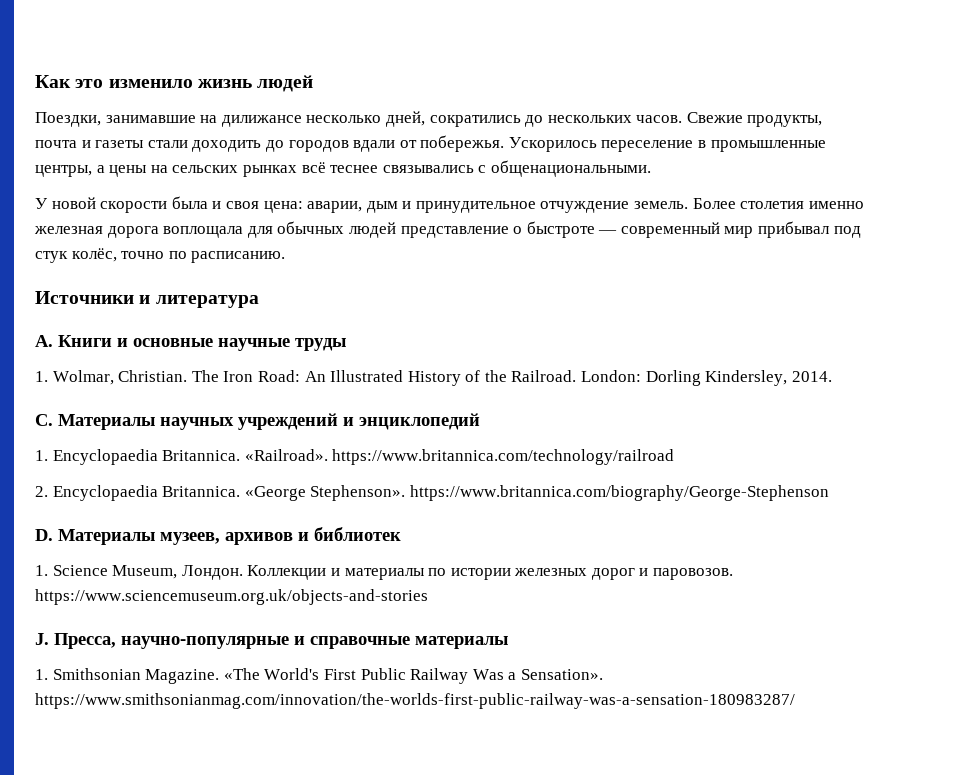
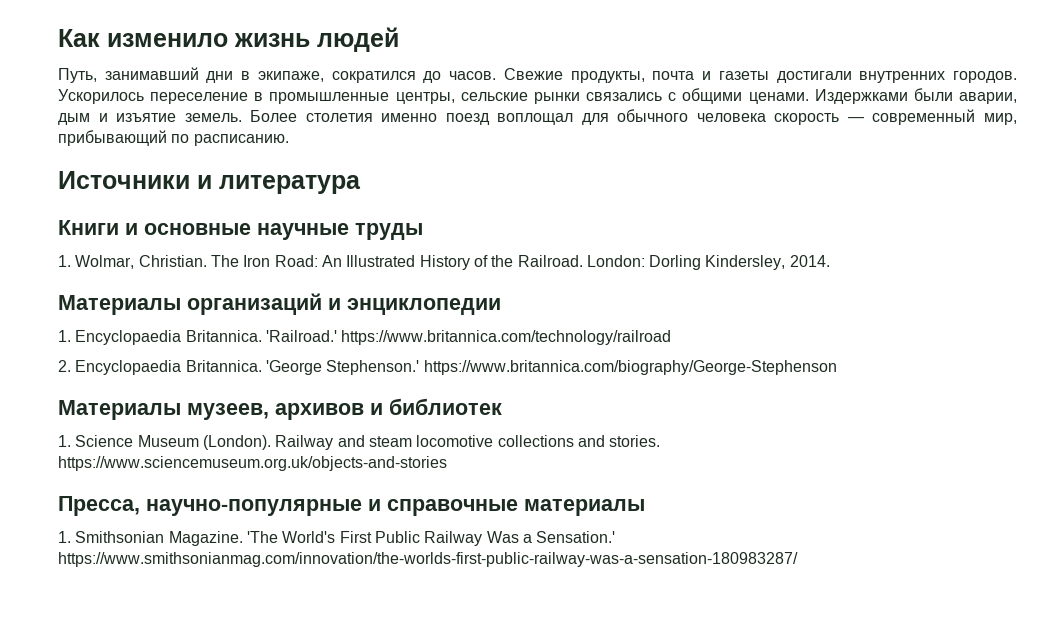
[75,79,104,88] это -> (100, 38) none
[35,111,632,127] Поездки, занимавшие на дилижансе несколько дней, сократились до нескольких -> [58,67,442,83] Путь, занимавший дни в экипаже, сократился до
[147,135,505,152] стали доходить до городов вдали от побережья. -> [776,71,1018,83] достигали внутренних городов.
[96,160,651,177] [35,196,303,213] а цены на сельских рынках всё теснее связывались с общенациональными. // У новой скорости была и своя цена: -> [460,88,953,104] сельские рынки связались с общими ценами. Издержками были
[415,201,630,213] принудительное отчуждение -> [116,113,177,122] изъятие
[34,221,861,238] [35,248,165,263] железная дорога воплощала для обычных людей представление о быстроте — современный мир прибывал под стук колёс, точно -> [445,109,1017,125] [58,130,167,146] поезд воплощал для обычного человека скорость — современный мир, прибывающий
[35,335,53,347] A. -> (361, 184) none
[35,413,480,430] C. Материалы научных учреждений и энциклопедий -> [58,293,501,315] Материалы организаций и энциклопедии
[244,449,328,461] «Railroad». -> [265,330,337,342] 'Railroad.'
[244,485,406,501] «George Stephenson». -> [265,360,420,375] 'George Stephenson.'
[35,529,53,541] D. -> (837, 367) none
[112,565,734,580] Museum, Лондон. Коллекции и материалы по истории железных дорог и паровозов. -> [137,435,661,450] Museum (London). Railway and steam locomotive collections and stories.
[35,633,49,645] J. -> (447, 463) none
[223,668,260,680] «The -> [246,531,278,543] 'The
[520,669,603,680] Sensation». -> [536,531,616,543] Sensation.'

